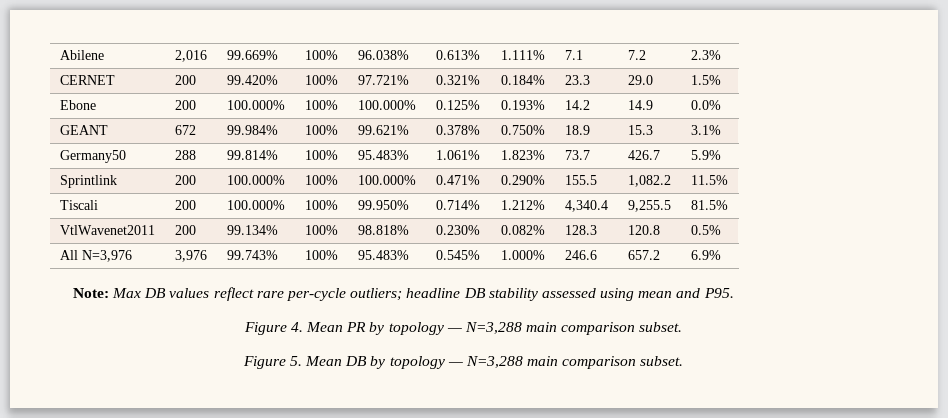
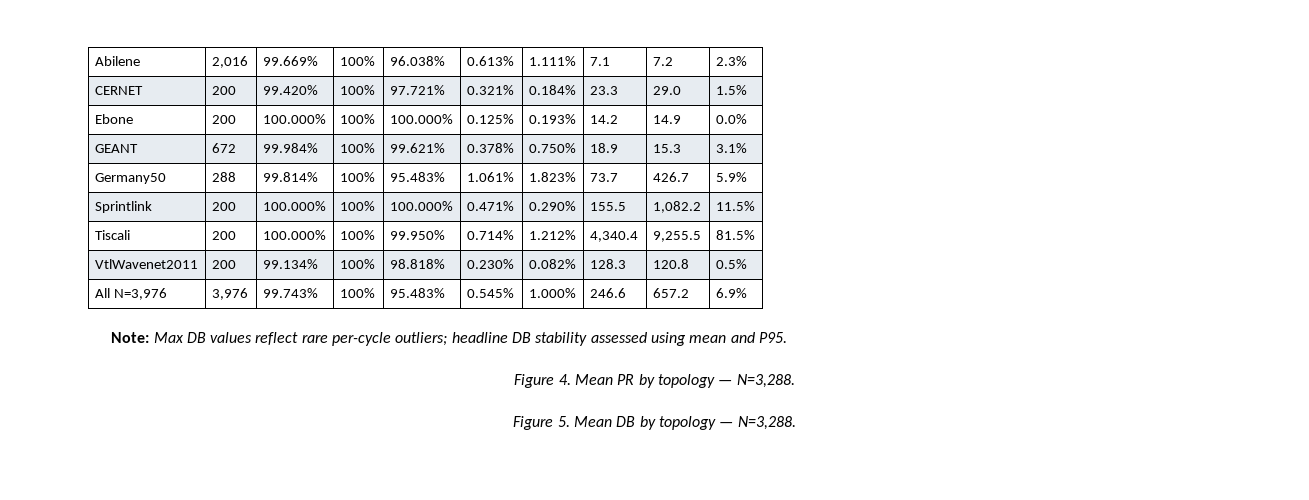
[464,322,683,335] N=3,288 main comparison subset. -> [736,374,795,388] N=3,288.
[465,356,684,369] N=3,288 main comparison subset. -> [737,416,796,430] N=3,288.

